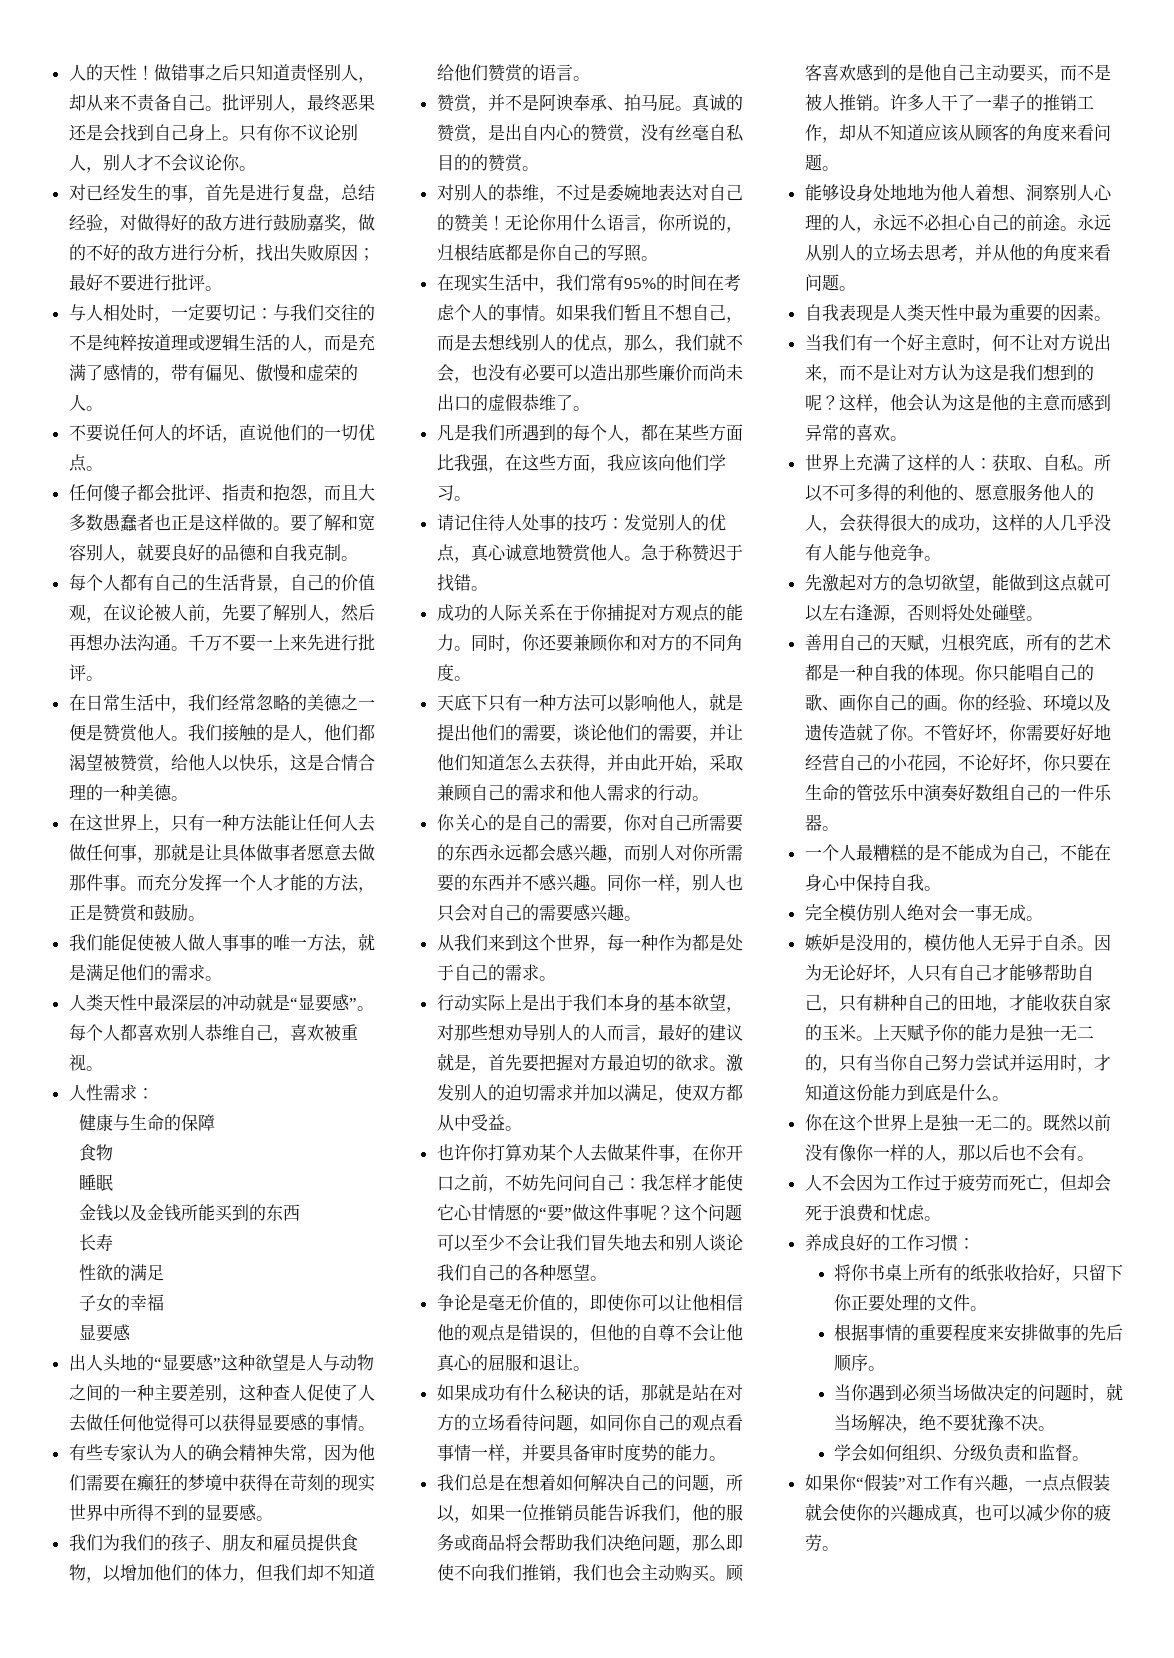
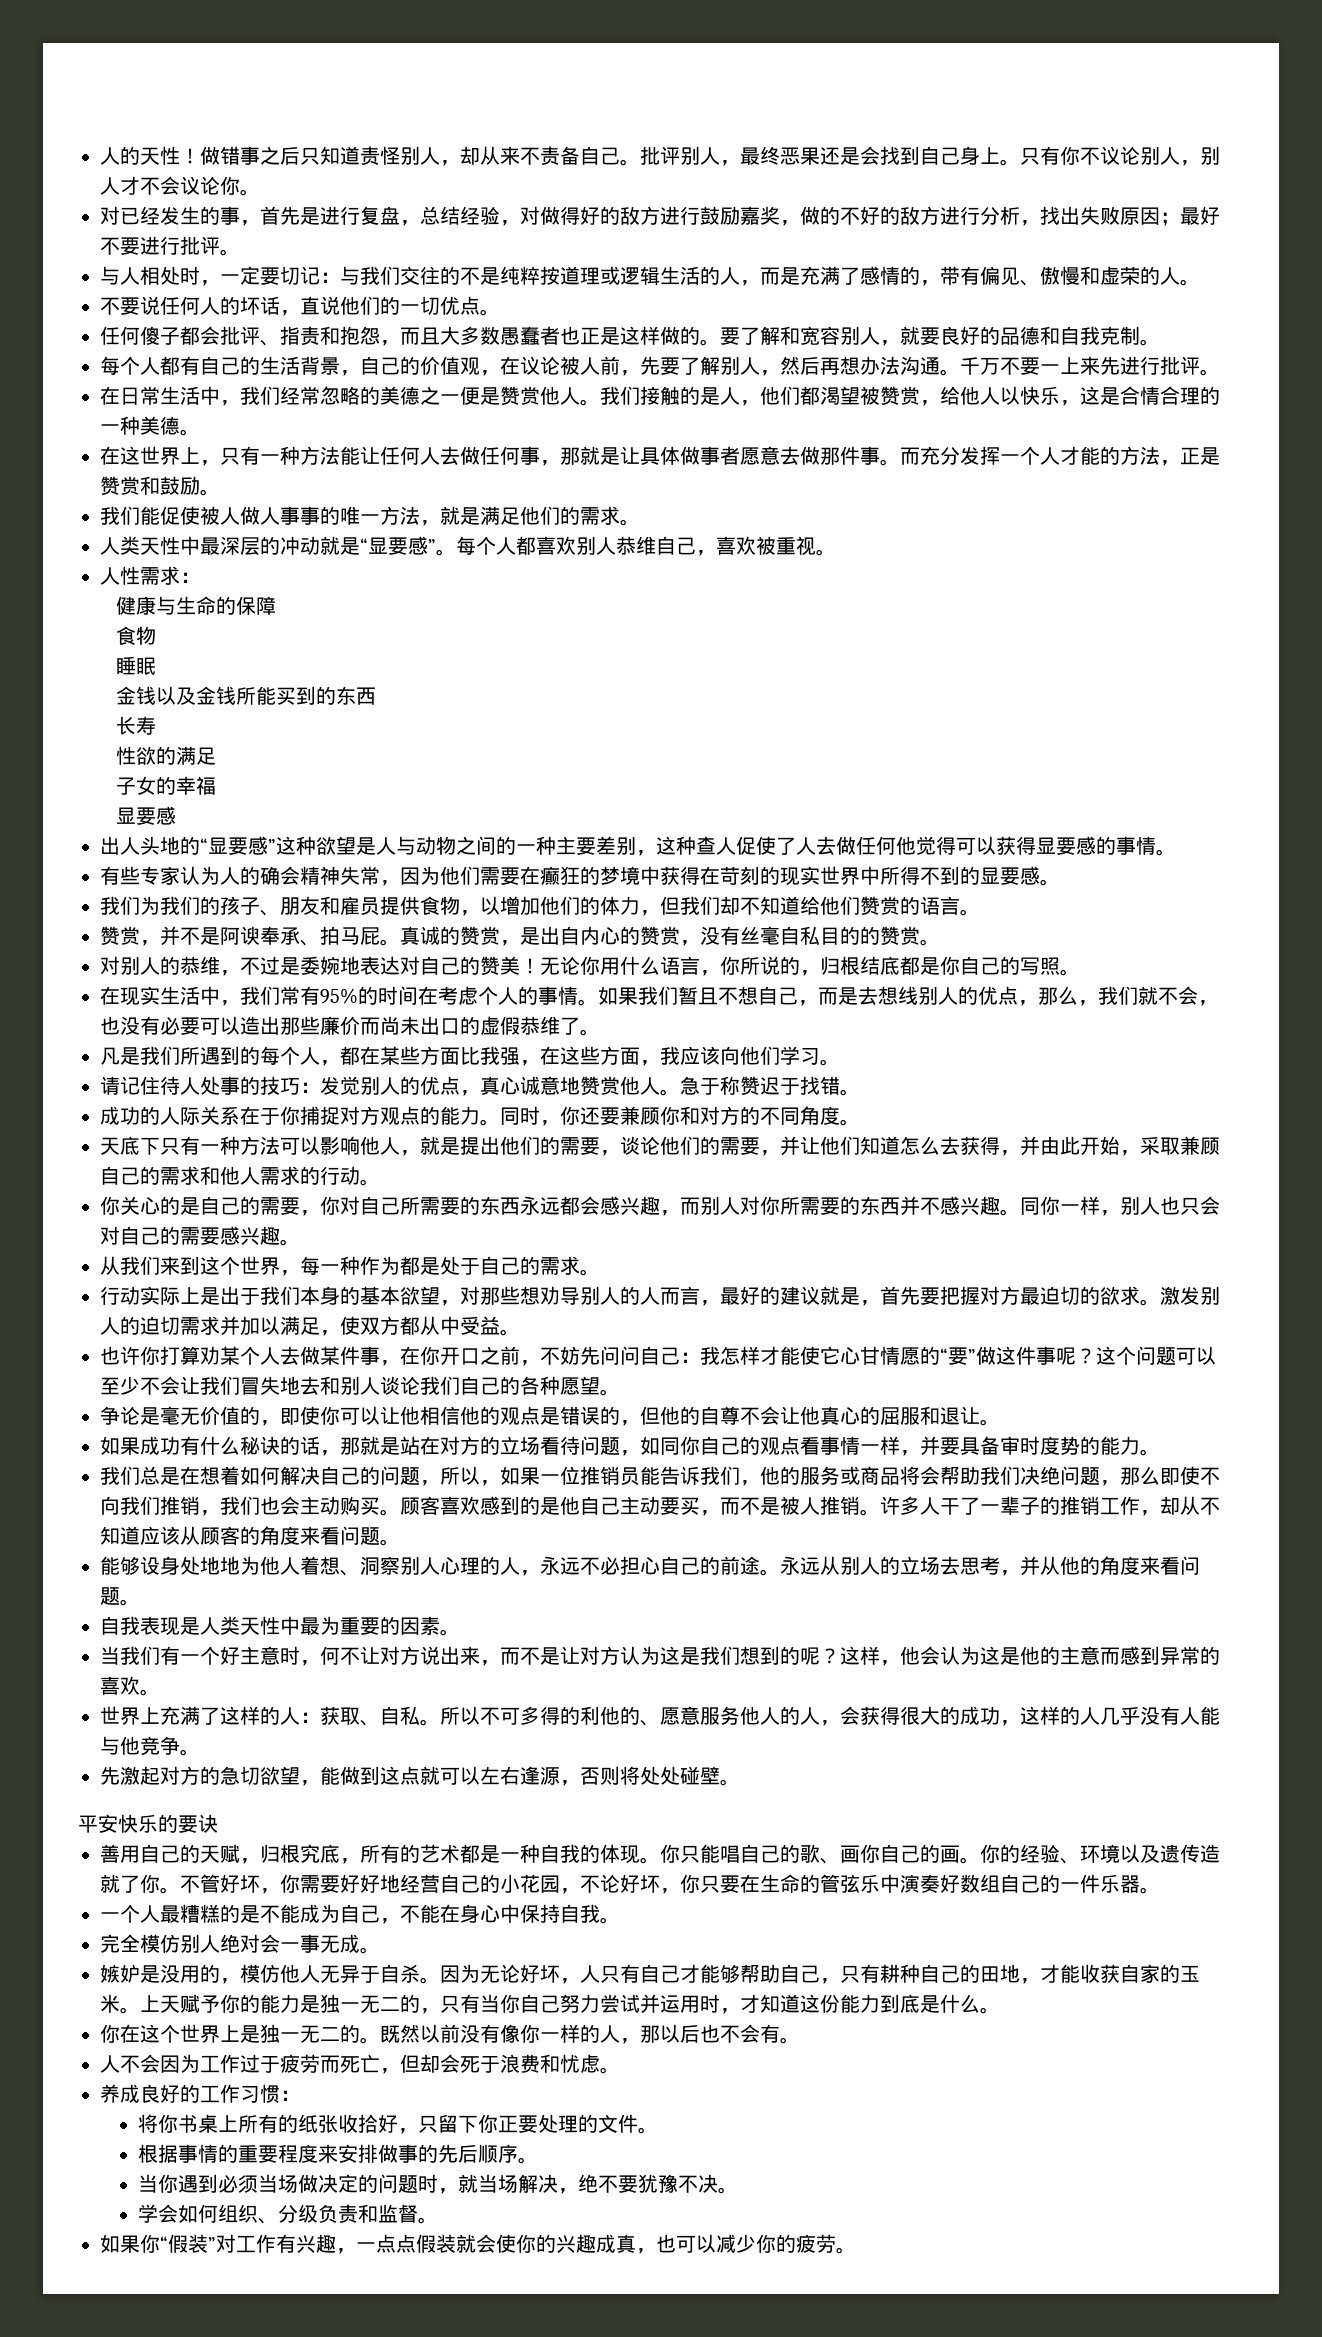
(1043, 618) none -> [78,1814,218,1833] // 平安快乐的要诀

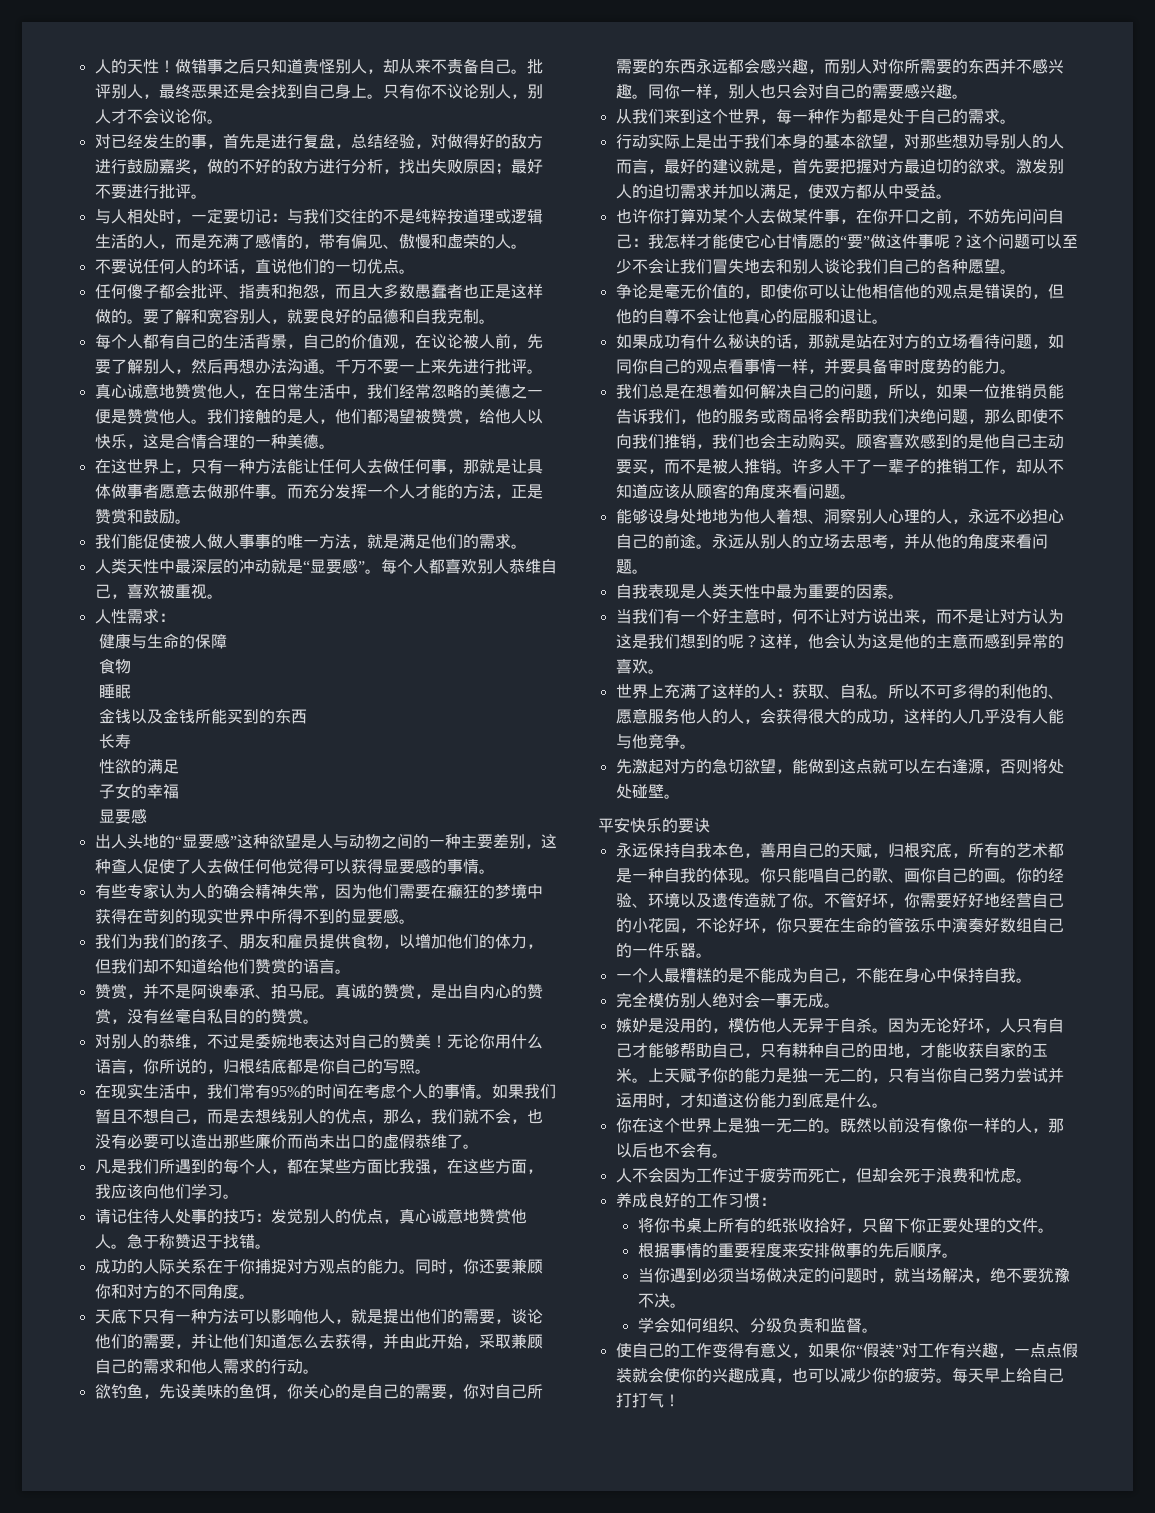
(1220, 372) none -> [94,383,255,399] 真心诚意地赞赏他人，
(380, 1182) none -> [94,1383,287,1399] 欲钓鱼，先设美味的鱼饵，
(218, 1823) none -> [615,842,760,858] 永远保持自我本色，
(438, 2220) none -> [615,1342,808,1358] 使自己的工作变得有意义，
(856, 2250) none -> [951,1367,1064,1383] [615,1392,680,1408] 每天早上给自己打打气！

